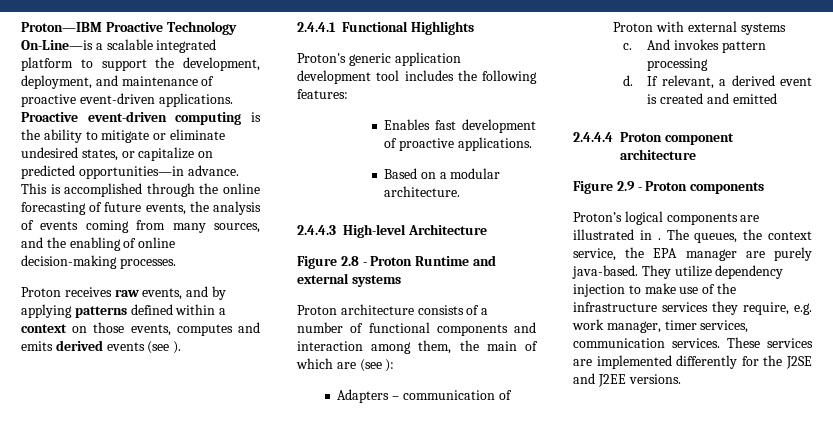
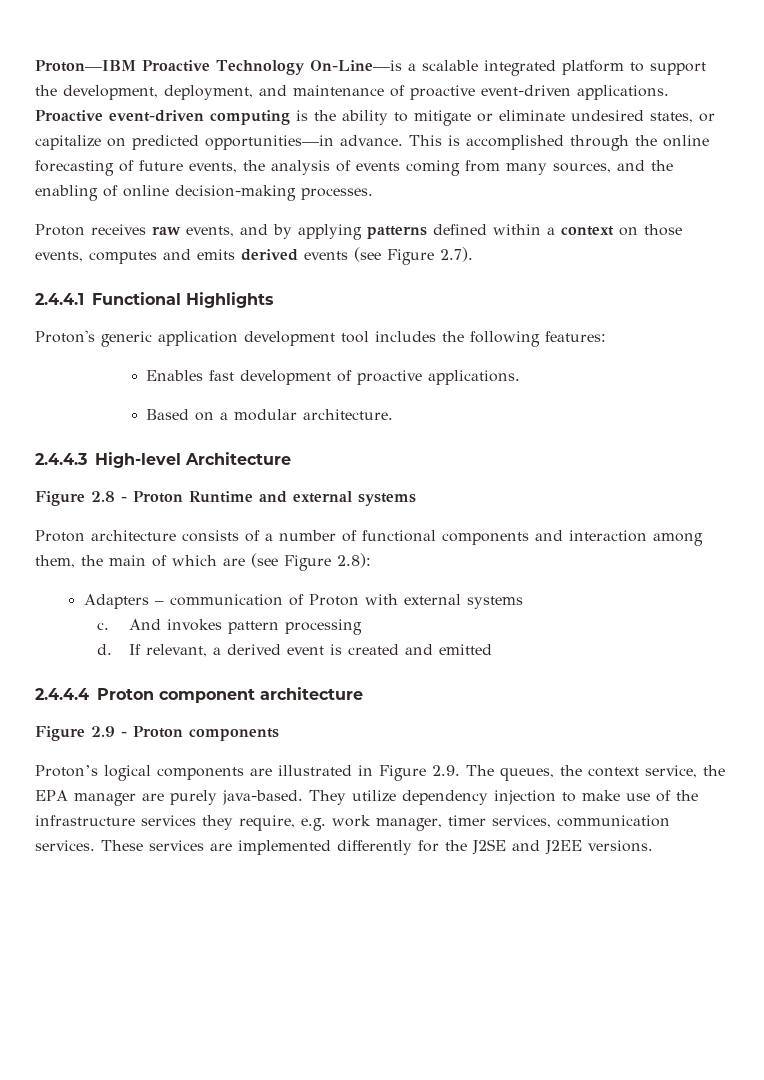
[173,341,182,354] ). -> [387,247,473,265] Figure 2.7).
[385,359,395,372] ): -> [284,553,371,571] Figure 2.8):
[657,238,661,240] . -> [379,765,460,781] Figure 2.9.

